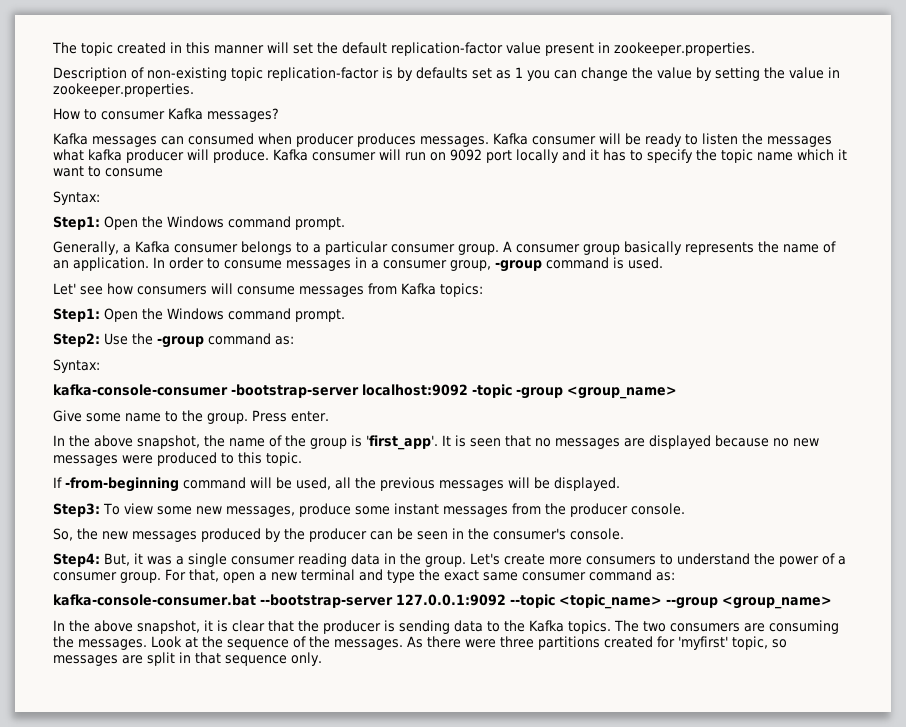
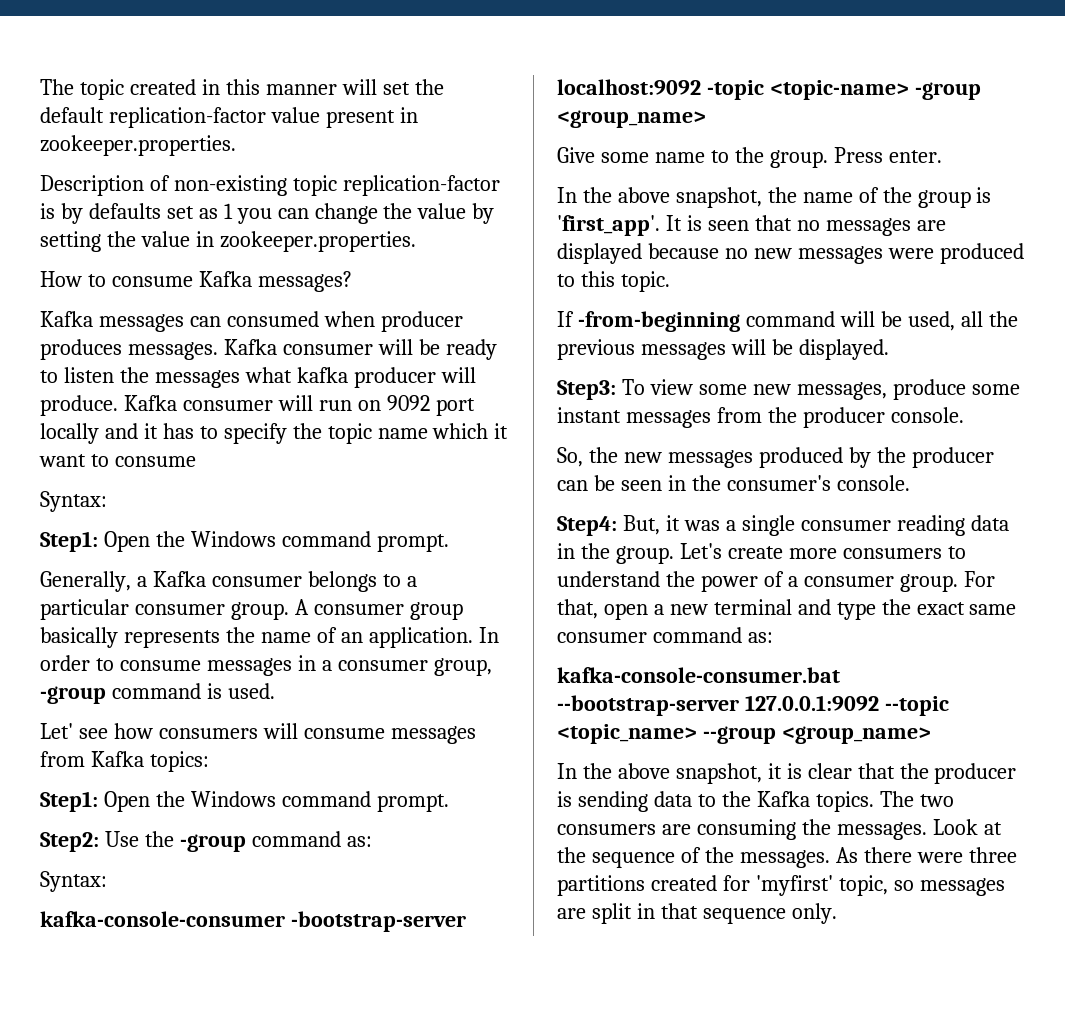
[101,111,165,120] consumer -> [111,276,193,287] consume
(512, 391) none -> [769,80,909,100] <topic-name>

